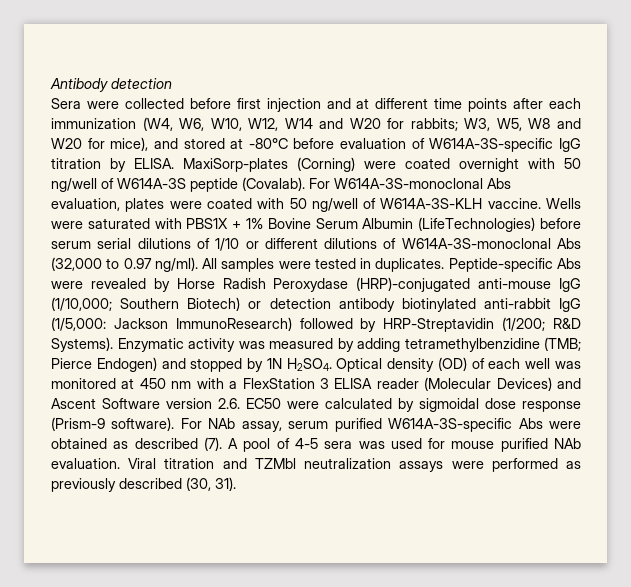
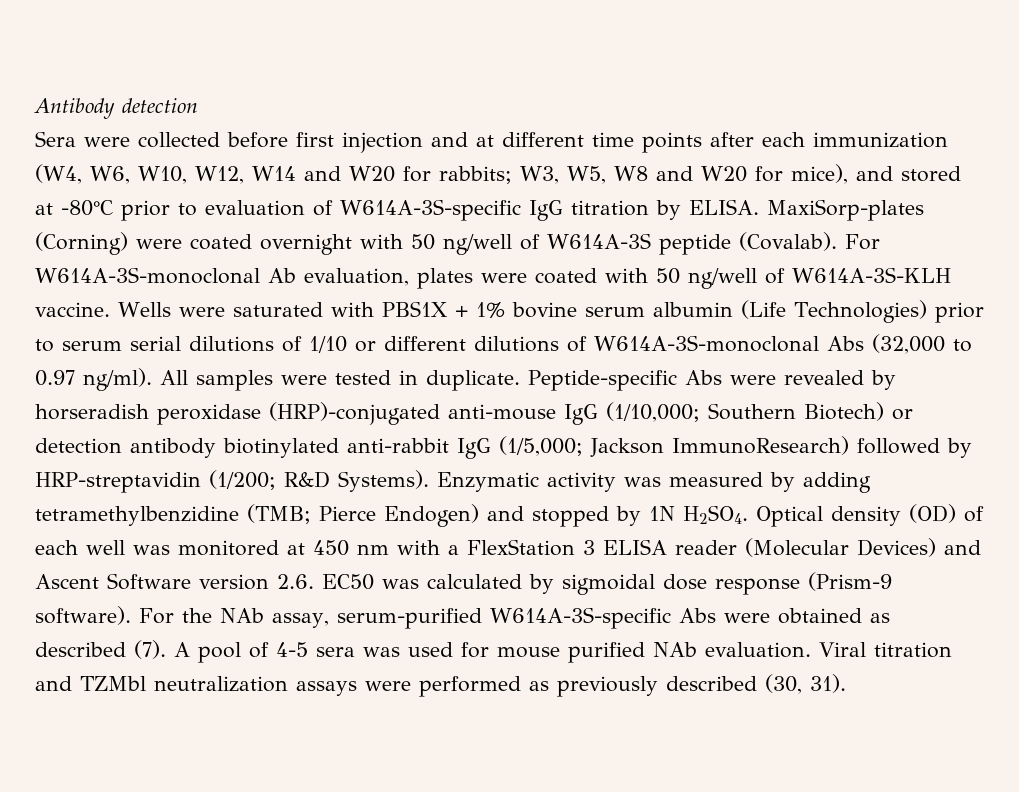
[293,138,335,149] before -> [121,200,197,221] prior to
[487,178,511,189] Abs -> [268,268,296,283] Ab
[267,217,582,232] Bovine Serum Albumin (LifeTechnologies) before -> [511,300,984,323] [35,339,54,352] bovine serum albumin (Life Technologies) prior to
[375,258,445,272] duplicates. -> [426,370,520,391] duplicate.
[176,278,349,292] Horse Radish Peroxydase -> [35,404,261,425] horseradish peroxidase
[51,317,106,331] (1/5,000: -> [499,436,583,456] (1/5,000;
[383,318,495,332] HRP-Streptavidin -> [35,472,201,493] HRP-streptavidin
[287,401,319,409] were -> [382,579,419,589] was
(202, 423) none -> [182,608,212,623] the
[288,418,382,432] serum purified -> [336,608,482,629] serum-purified

